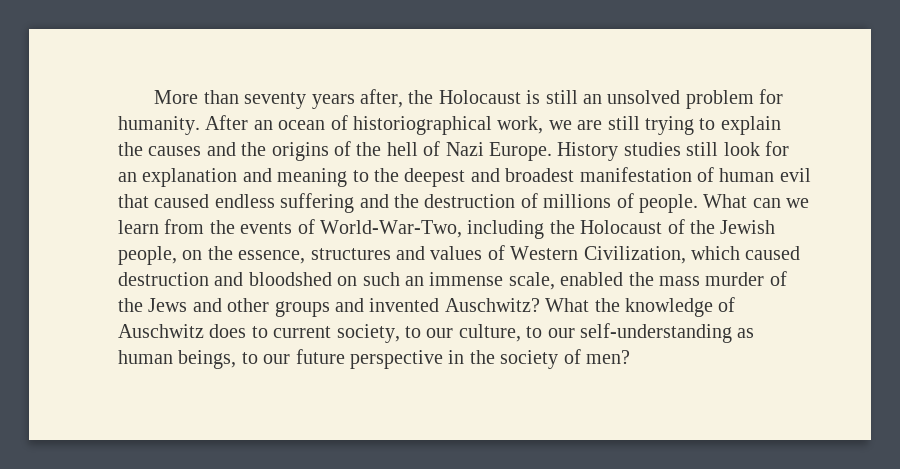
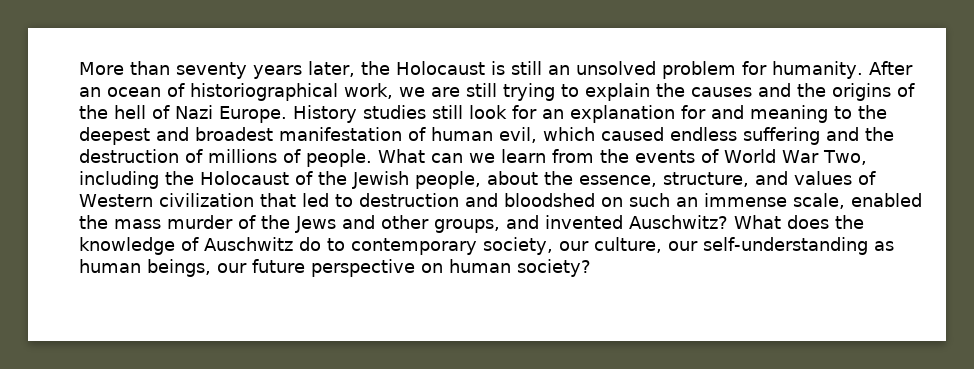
[360,89,404,108] after, -> [308,61,355,77] later,
(238, 177) none -> [681,105,706,119] for
[779,168,811,182] [118,194,149,208] evil that -> [499,127,595,143] evil, which
[320,220,462,238] World-War-Two, -> [724,149,867,165] World War Two,
[182,250,203,260] on -> [487,171,538,185] about
[310,248,391,260] structures -> [663,172,749,187] structure,
[583,246,801,264] Civilization, which caused -> [158,193,353,207] civilization that led to
[274,301,330,317] groups -> [434,219,500,233] groups,
(590, 305) none -> [787,215,829,229] does
[209,324,421,343] does to current society, to -> [299,237,553,255] do to contemporary society,
[526,326,543,338] to -> (662, 245) none
[241,352,258,364] to -> (211, 268) none
[448,349,630,369] in the society of men? -> [421,259,591,277] on human society?

